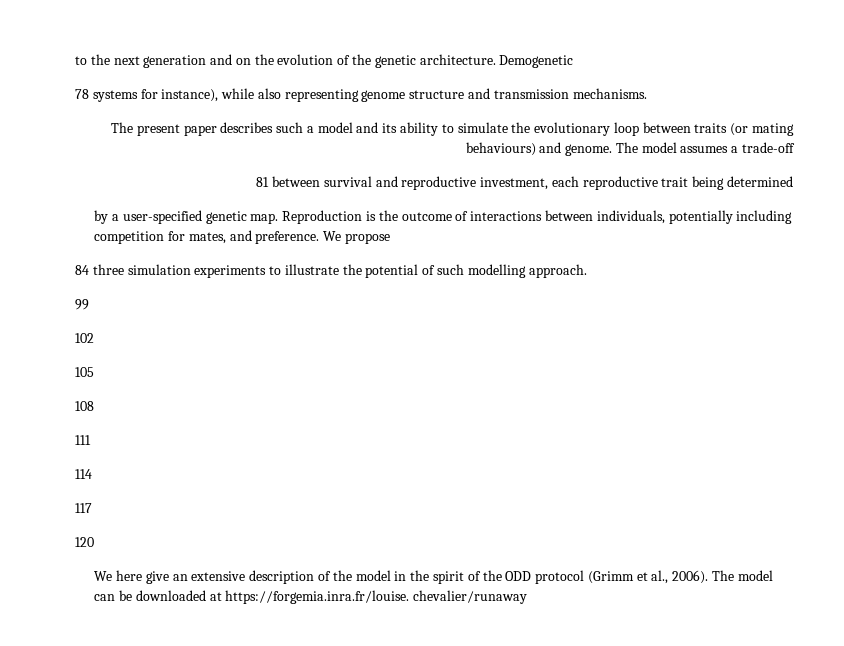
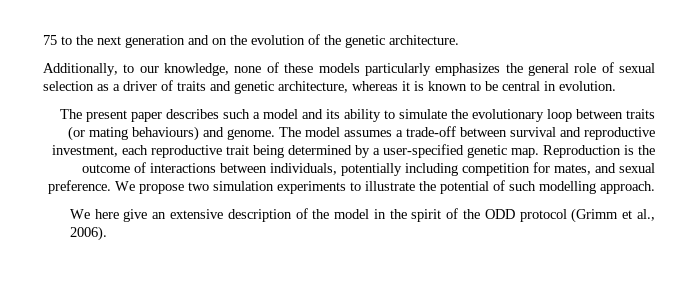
(75, 60) none -> [43,35,57,45] 75
[499,55,574,68] [75,88,647,102] Demogenetic // 78 systems for instance), while also representing genome structure and transmission mechanisms. -> [43,62,655,76] [43,80,616,94] // Additionally, to our knowledge, none of these models particularly emphasizes the general role of sexual selection as a driver of traits and genetic architecture, whereas it is known to be central in evolution.
[256,177,270,187] // 81 -> (456, 131) none
(793, 181) // -> (352, 150) none
(252, 235) none -> [619,163,655,173] sexual
[75,264,124,275] // 84 three -> [188,182,209,191] two
[75,299,89,310] [75,333,94,343] [75,367,94,377] [75,401,94,411] [75,435,91,445] [75,469,92,479] [75,503,92,513] [75,537,94,547] // 99 // 102 // 105 // 108 // 111 // 114 // 117 // 120 -> (655, 187) none
[711,570,773,581] [94,590,528,604] The model can be downloaded at https://forgemia.inra.fr/louise. chevalier/runaway -> (107, 233) none

